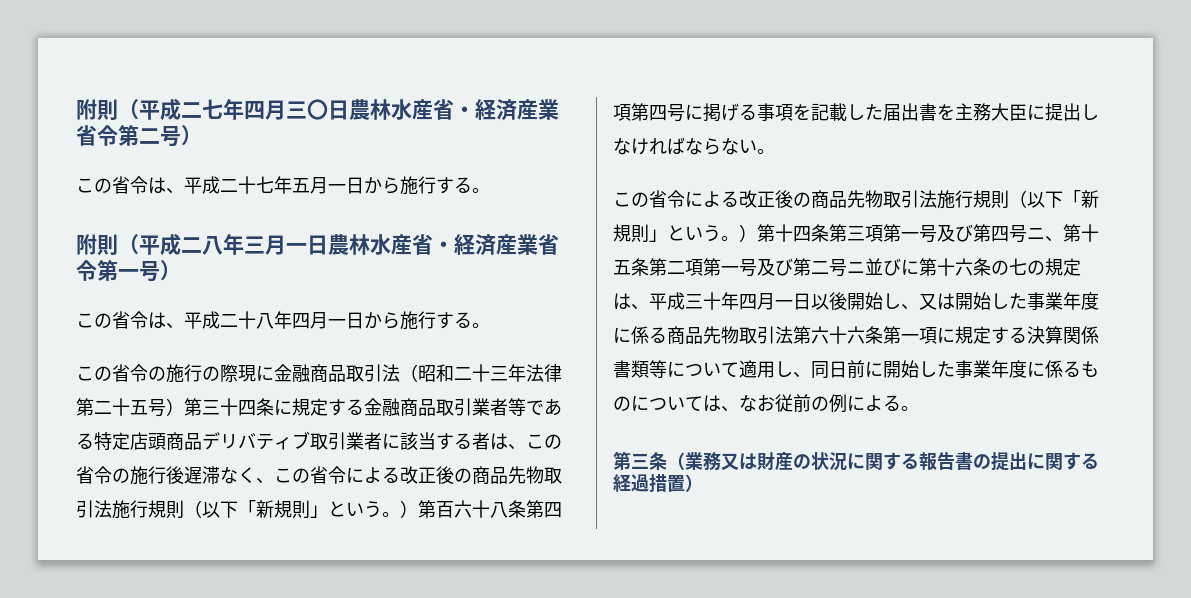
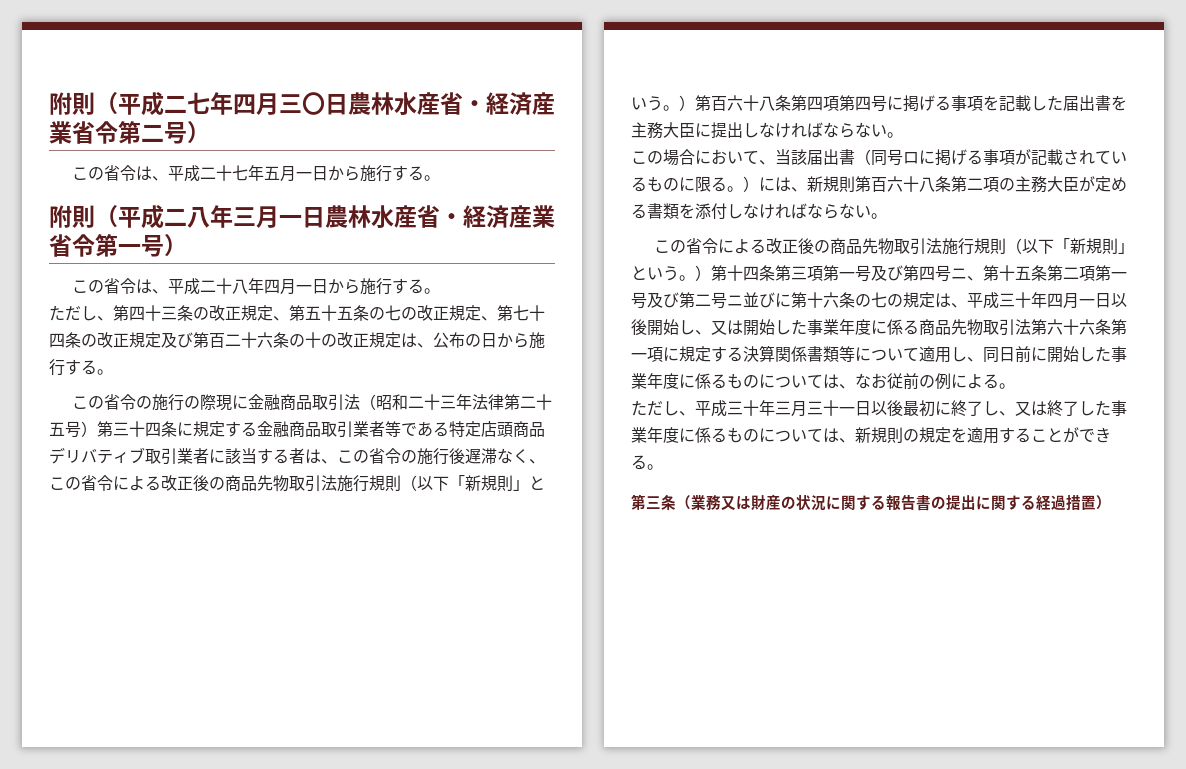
(490, 325) none -> [49,305,545,321] [49,332,545,349] [49,359,113,376] // ただし、第四十三条の改正規定、第五十五条の七の改正規定、第七十四条の改正規定及び第百二十六条の十の改正規定は、公布の日から施行する。
(775, 151) none -> [631,149,1127,166] [631,176,1127,193] [631,203,887,220] // この場合において、当該届出書（同号ロに掲げる事項が記載されているものに限る。）には、新規則第百六十八条第二項の主務大臣が定める書類を添付しなければならない。
(919, 408) none -> [631,400,1127,417] [631,427,1111,444] [631,455,663,470] // ただし、平成三十年三月三十一日以後最初に終了し、又は終了した事業年度に係るものについては、新規則の規定を適用することができる。

